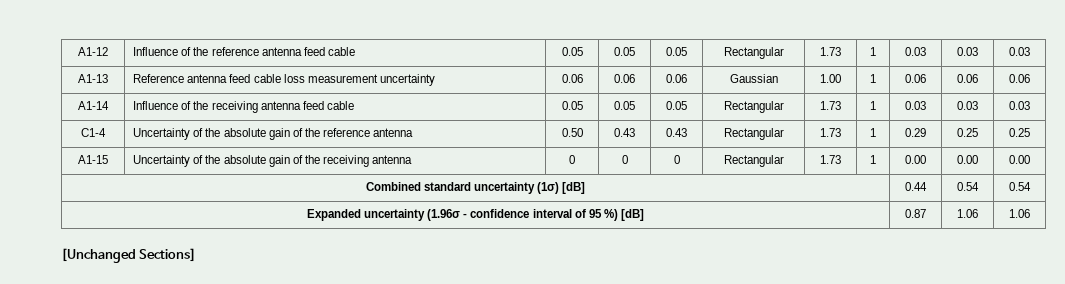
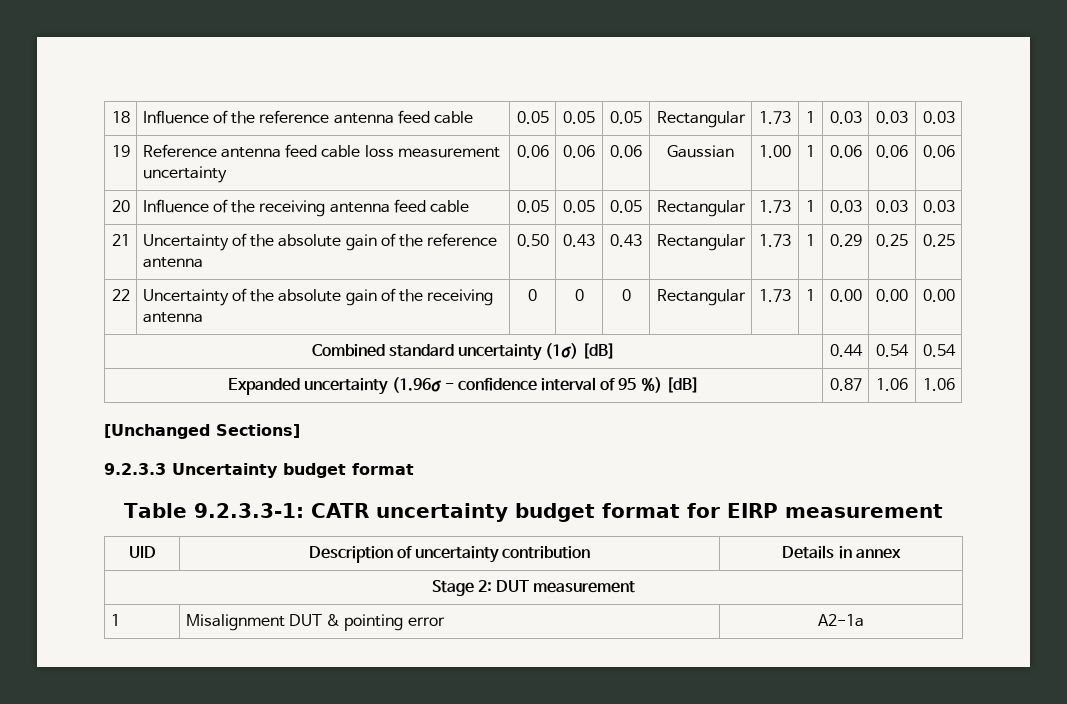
[78,47,108,56] A1-12 -> [111,111,130,123] 18
[78,74,108,83] A1-13 -> [111,145,130,157] 19
[78,101,109,110] A1-14 -> [111,200,130,212] 20
[81,128,106,137] C1-4 -> [111,234,130,246] 21
[78,155,108,164] A1-15 -> [111,289,130,301] 22
(197, 255) none -> [104,463,414,478] [123,503,944,522] [128,546,156,558] [308,546,591,563] [782,545,901,559] [431,580,636,596] [110,614,120,626] [185,614,445,631] [818,614,864,627] // 9.2.3.3 Uncertainty budget format // Table 9.2.3.3-1: CATR uncertainty budget format for EIRP measurement // UID | Description of uncertainty contribution | Details in annex // Stage 2: DUT measurement // 1 | Misalignment DUT & pointing error | A2-1a

